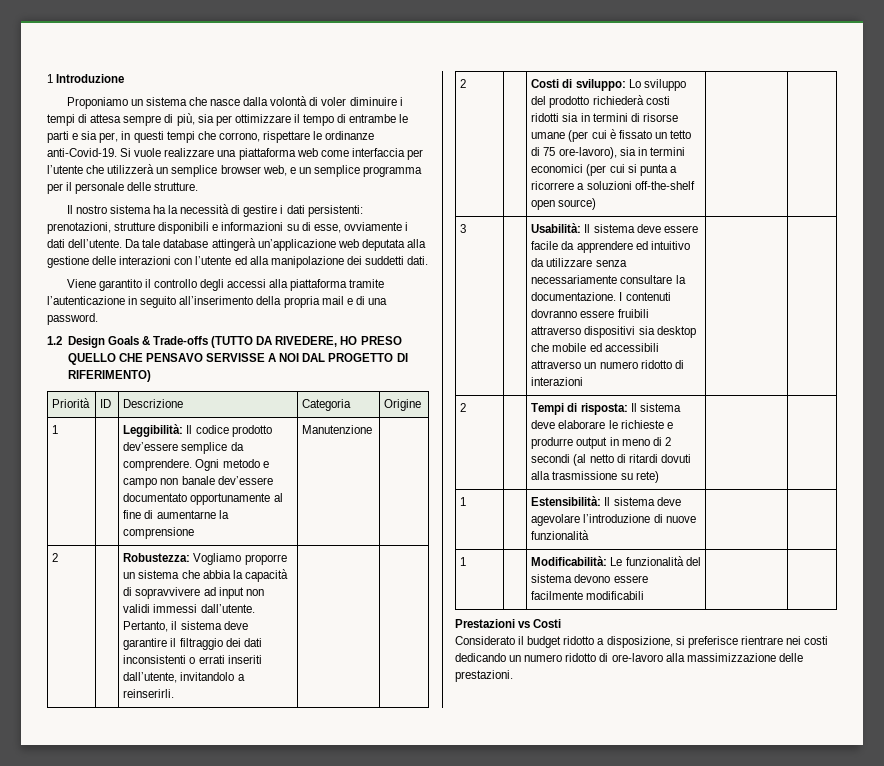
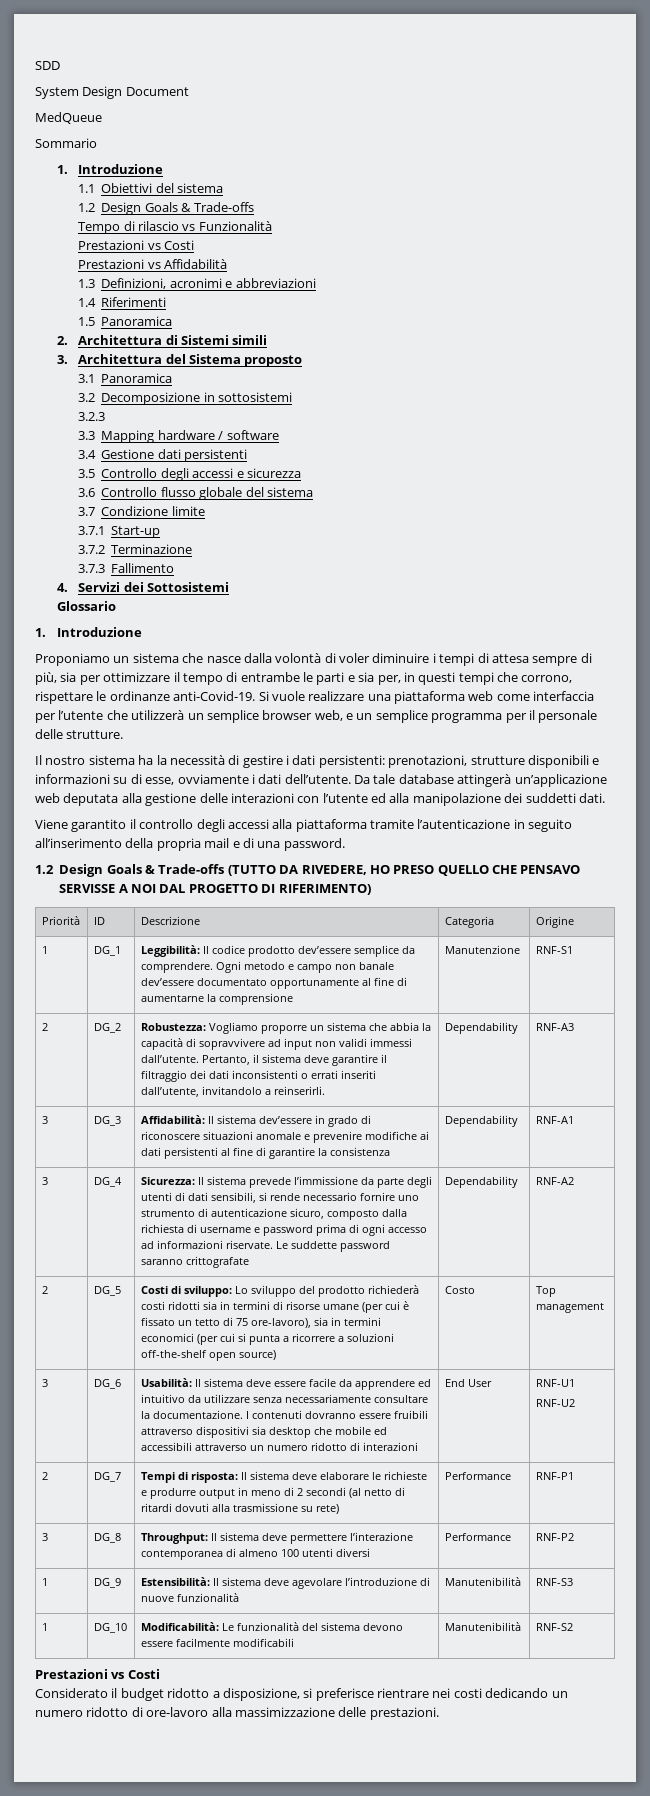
[47,74,53,83] 1 -> [35,61,60,70] [35,86,189,99] [35,112,102,124] [35,138,97,148] [56,164,164,174] [78,183,224,193] [78,202,254,215] [78,221,272,234] [78,240,194,250] [78,259,227,269] [78,278,316,289] [78,297,167,307] [78,316,173,326] [56,335,268,345] [56,354,303,367] [78,373,173,383] [78,392,293,405] [78,412,106,421] [78,430,279,443] [78,449,248,462] [78,468,301,481] [78,487,313,500] [78,506,205,516] [78,526,161,538] [78,544,193,554] [78,563,175,573] [56,582,229,592] [56,601,116,611] [35,628,46,637] SDD // System Design Document // MedQueue // Sommario // 1. Introduzione // 1.1 Obiettivi del sistema // 1.2 Design Goals & Trade-offs // Tempo di rilascio vs Funzionalità // Prestazioni vs Costi // Prestazioni vs Affidabilità // 1.3 Definizioni, acronimi e abbreviazioni // 1.4 Riferimenti // 1.5 Panoramica // 2. Architettura di Sistemi simili // 3. Architettura del Sistema proposto // 3.1 Panoramica // 3.2 Decomposizione in sottosistemi // 3.2.3 // 3.3 Mapping hardware / software // 3.4 Gestione dati persistenti // 3.5 Controllo degli accessi e sicurezza // 3.6 Controllo flusso globale del sistema // 3.7 Condizione limite // 3.7.1 Start-up // 3.7.2 Terminazione // 3.7.3 Fallimento // 4. Servizi dei Sottosistemi // Glossario // 1.
(59, 429) none -> [93,946,121,956] DG_1
[52,553,59,562] // 2 | -> [535,946,573,954] [41,1023,48,1031] [93,1023,121,1033] RNF-S1 // 2 | DG_2
[460,79,467,88] | // 2 | -> [444,1022,518,1034] [535,1023,574,1031] [41,1116,48,1124] [93,1116,121,1126] [140,1115,371,1127] [140,1131,429,1143] [140,1147,390,1159] [444,1115,518,1127] [535,1116,574,1124] [41,1177,48,1185] [93,1177,122,1187] [140,1176,432,1188] [140,1192,419,1203] [140,1208,407,1220] [140,1224,427,1236] [140,1240,390,1252] [140,1256,249,1268] [444,1176,518,1188] [535,1177,574,1185] [41,1286,48,1294] [93,1286,121,1296] Dependability | RNF-A3 // 3 | DG_3 | Affidabilità: Il sistema dev’essere in grado di riconoscere situazioni anomale e prevenire modifiche ai dati persistenti al fine di garantire la consistenza | Dependability | RNF-A1 // 3 | DG_4 | Sicurezza: Il sistema prevede l’immissione da parte degli utenti di dati sensibili, si rende necessario fornire uno strumento di autenticazione sicuro, composto dalla richiesta di username e password prima di ogni accesso ad informazioni riservate. Le suddette password saranno crittografate | Dependability | RNF-A2 // 2 | DG_5
[460,224,467,233] | // 3 | -> [444,1286,475,1294] [535,1286,556,1297] [535,1303,604,1313] [41,1379,48,1387] [93,1379,121,1389] Costo | Top management // 3 | DG_6
[460,403,467,412] | // 2 | -> [444,1379,492,1387] [535,1379,575,1387] [535,1399,575,1407] [41,1472,48,1480] [93,1472,121,1482] End User | RNF-U1 // RNF-U2 // 2 | DG_7
[460,497,467,506] | // 1 | -> [444,1472,511,1480] [535,1472,574,1480] [41,1533,48,1541] [93,1533,121,1543] [140,1532,413,1544] [140,1548,370,1560] [444,1533,511,1541] [535,1533,574,1541] [41,1578,48,1586] [93,1578,121,1588] Performance | RNF-P1 // 3 | DG_8 | Throughput: Il sistema deve permettere l’interazione contemporanea di almeno 100 utenti diversi | Performance | RNF-P2 // 1 | DG_9
[460,557,467,566] | // 1 | -> [444,1577,521,1586] [535,1578,573,1586] [41,1623,48,1631] [93,1623,127,1633] Manutenibilità | RNF-S3 // 1 | DG_10
(645, 595) | -> [444,1622,521,1631] [535,1623,573,1631] Manutenibilità | RNF-S2

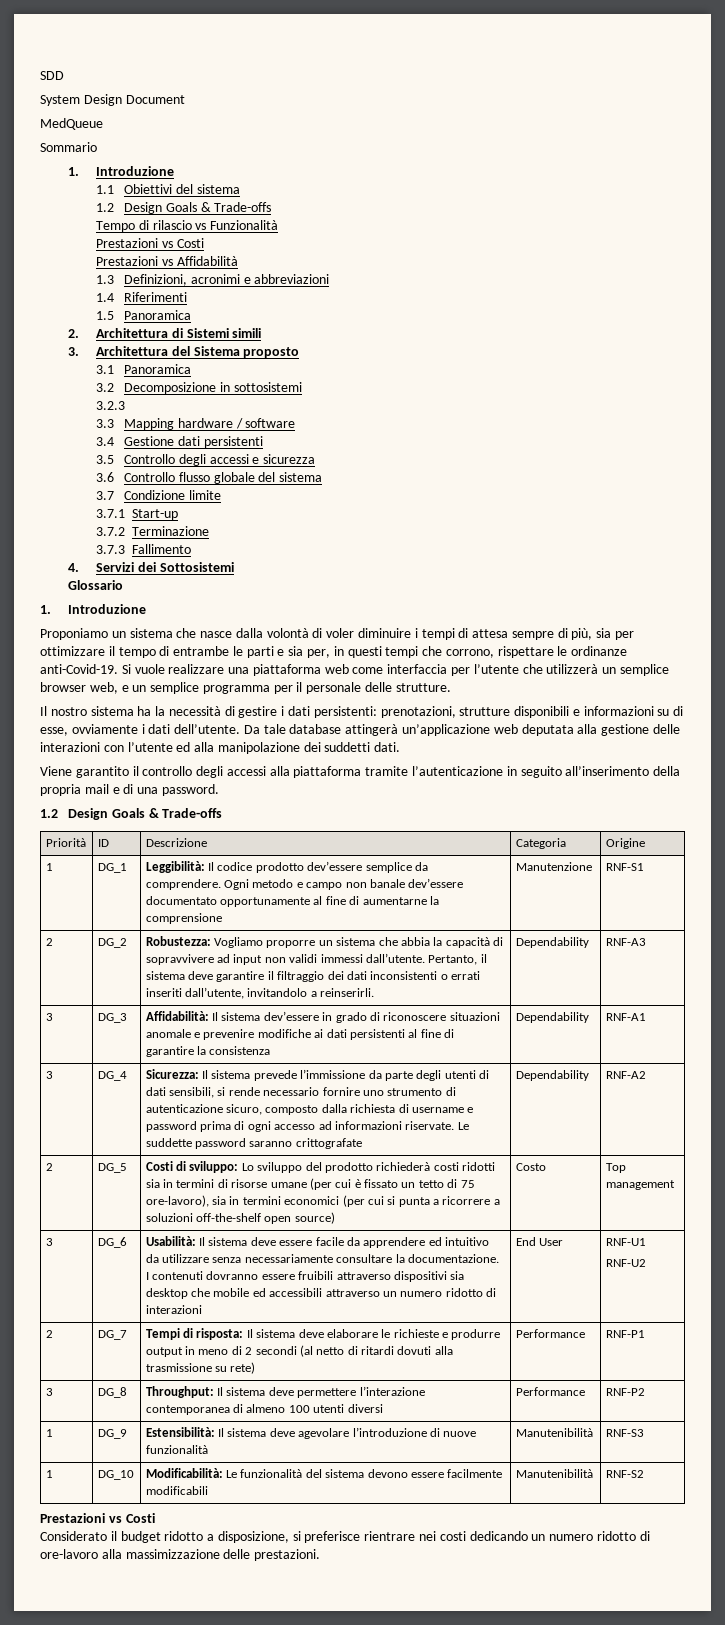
[227,865,581,876] [59,884,371,895] (TUTTO DA RIVEDERE, HO PRESO QUELLO CHE PENSAVO SERVISSE A NOI DAL PROGETTO DI RIFERIMENTO) -> (223, 813) none

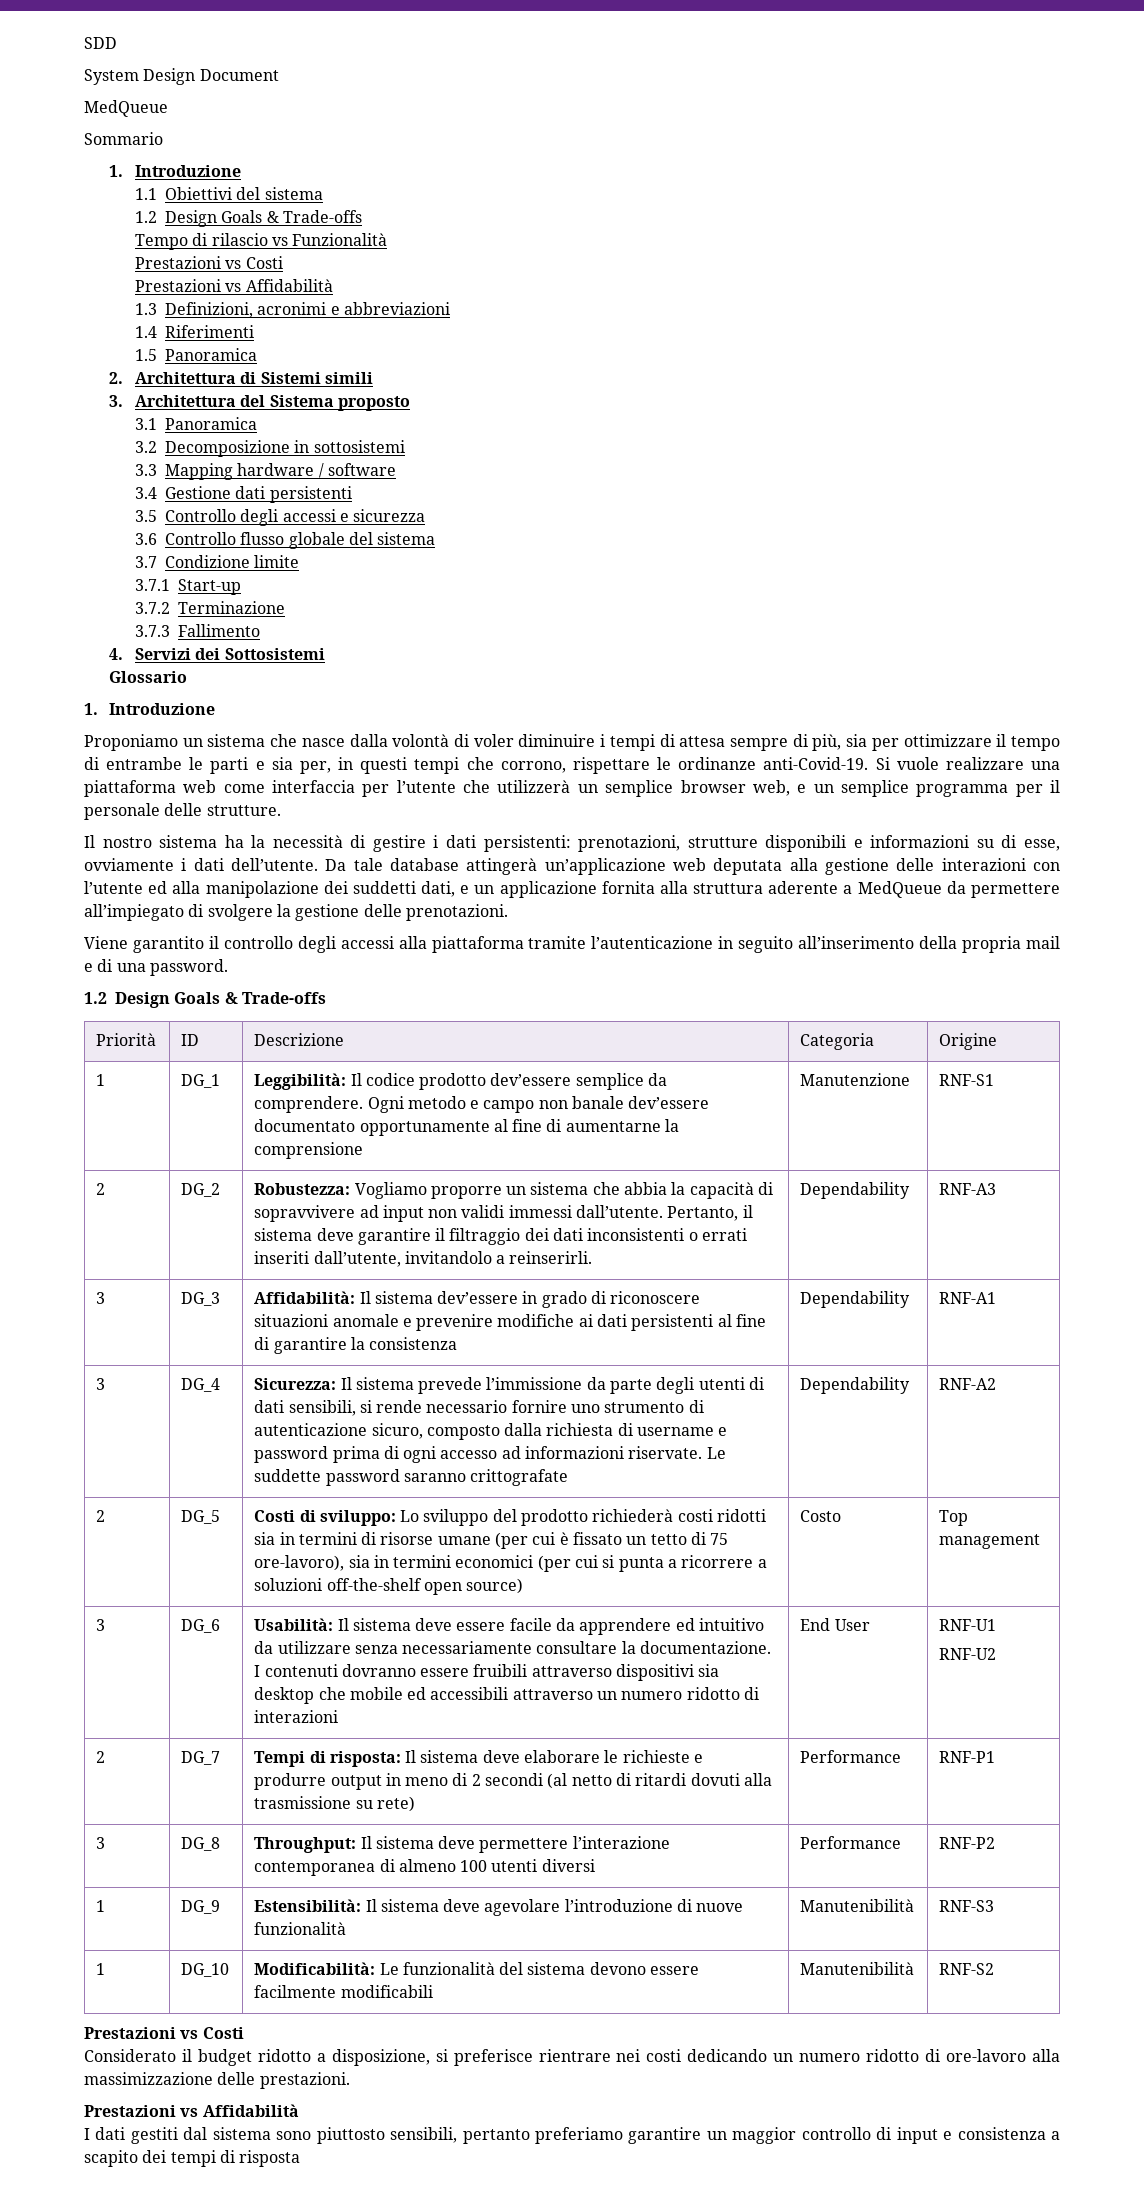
[95,401,125,410] // 3.2.3 -> (405, 446) none
[374,742,401,752] dati. -> [421,881,1060,898] [84,904,508,921] dati, e un applicazione fornita alla struttura aderente a MedQueue da permettere all’impiegato di svolgere la gestione delle prenotazioni.
(321, 1555) none -> [84,2104,299,2117] [84,2127,1060,2144] [84,2150,301,2167] // Prestazioni vs Affidabilità // I dati gestiti dal sistema sono piuttosto sensibili, pertanto preferiamo garantire un maggior controllo di input e consistenza a scapito dei tempi di risposta

